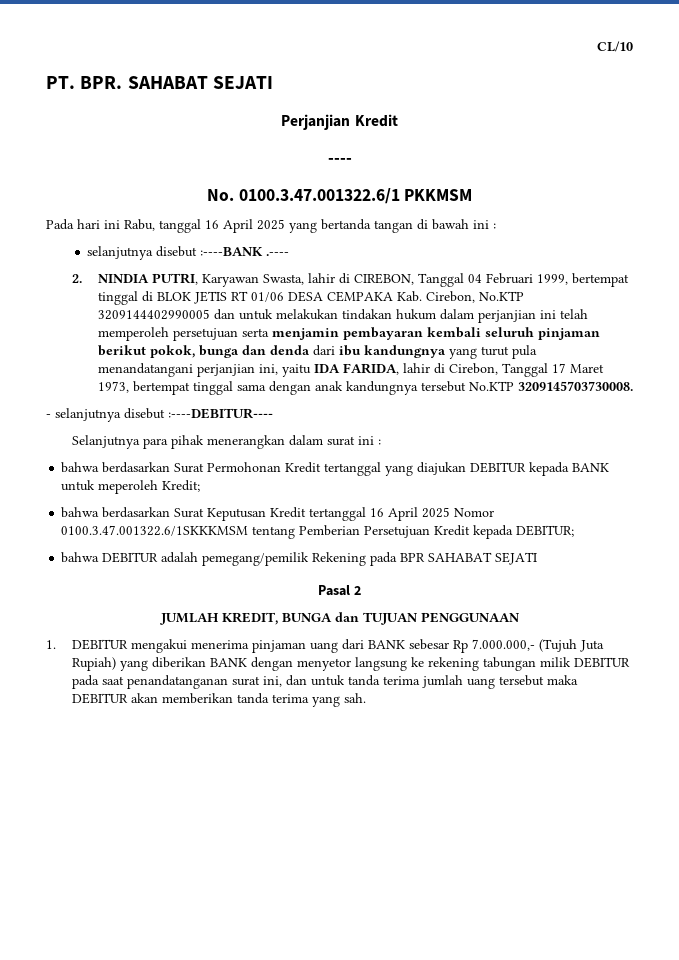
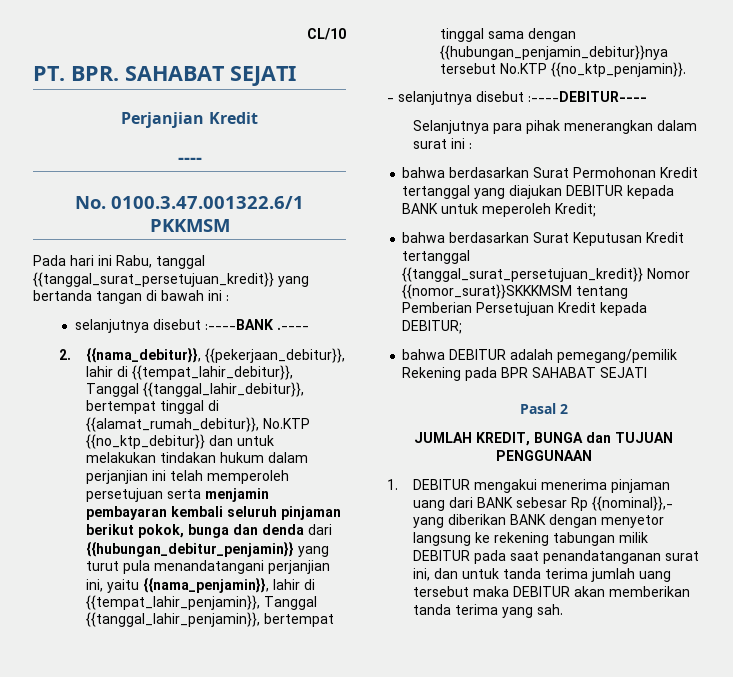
[205,219,285,233] 16 April 2025 -> [33,272,274,287] {{tanggal_surat_persetujuan_kredit}}
[97,273,629,287] [97,291,524,305] [97,309,210,320] NINDIA PUTRI, Karyawan Swasta, lahir di CIREBON, Tanggal 04 Februari 1999, bertempat tinggal di BLOK JETIS RT 01/06 DESA CEMPAKA Kab. Cirebon, No.KTP 3209144402990005 -> [85,347,345,363] [85,365,293,380] [85,382,304,397] [85,400,219,414] [85,417,310,432] [85,434,205,449] {{nama_debitur}}, {{pekerjaan_debitur}}, lahir di {{tempat_lahir_debitur}}, Tanggal {{tanggal_lahir_debitur}}, bertempat tinggal di {{alamat_rumah_debitur}}, No.KTP {{no_ktp_debitur}}
[338,345,446,358] ibu kandungnya -> [85,541,294,557] {{hubungan_debitur_penjamin}}
[313,363,604,377] [97,381,129,393] IDA FARIDA, lahir di Cirebon, Tanggal 17 Maret 1973, -> [142,577,315,593] [85,595,317,610] [85,612,260,627] {{nama_penjamin}}, lahir di {{tempat_lahir_penjamin}}, Tanggal {{tanggal_lahir_penjamin}},
[314,381,418,395] anak kandungnya -> [439,45,668,60] {{hubungan_penjamin_debitur}}nya
[517,381,633,391] 3209145703730008. -> [550,62,686,77] {{no_ktp_penjamin}}.
[370,507,495,521] [61,525,249,536] 16 April 2025 Nomor 0100.3.47.001322.6/1SKKKMSM -> [402,267,691,282] [402,284,573,299] {{tanggal_surat_persetujuan_kredit}} Nomor {{nomor_surat}}SKKKMSM
[471,639,604,652] [71,657,116,671] 7.000.000,- (Tujuh Juta Rupiah) -> [592,496,674,511] {{nominal}},-

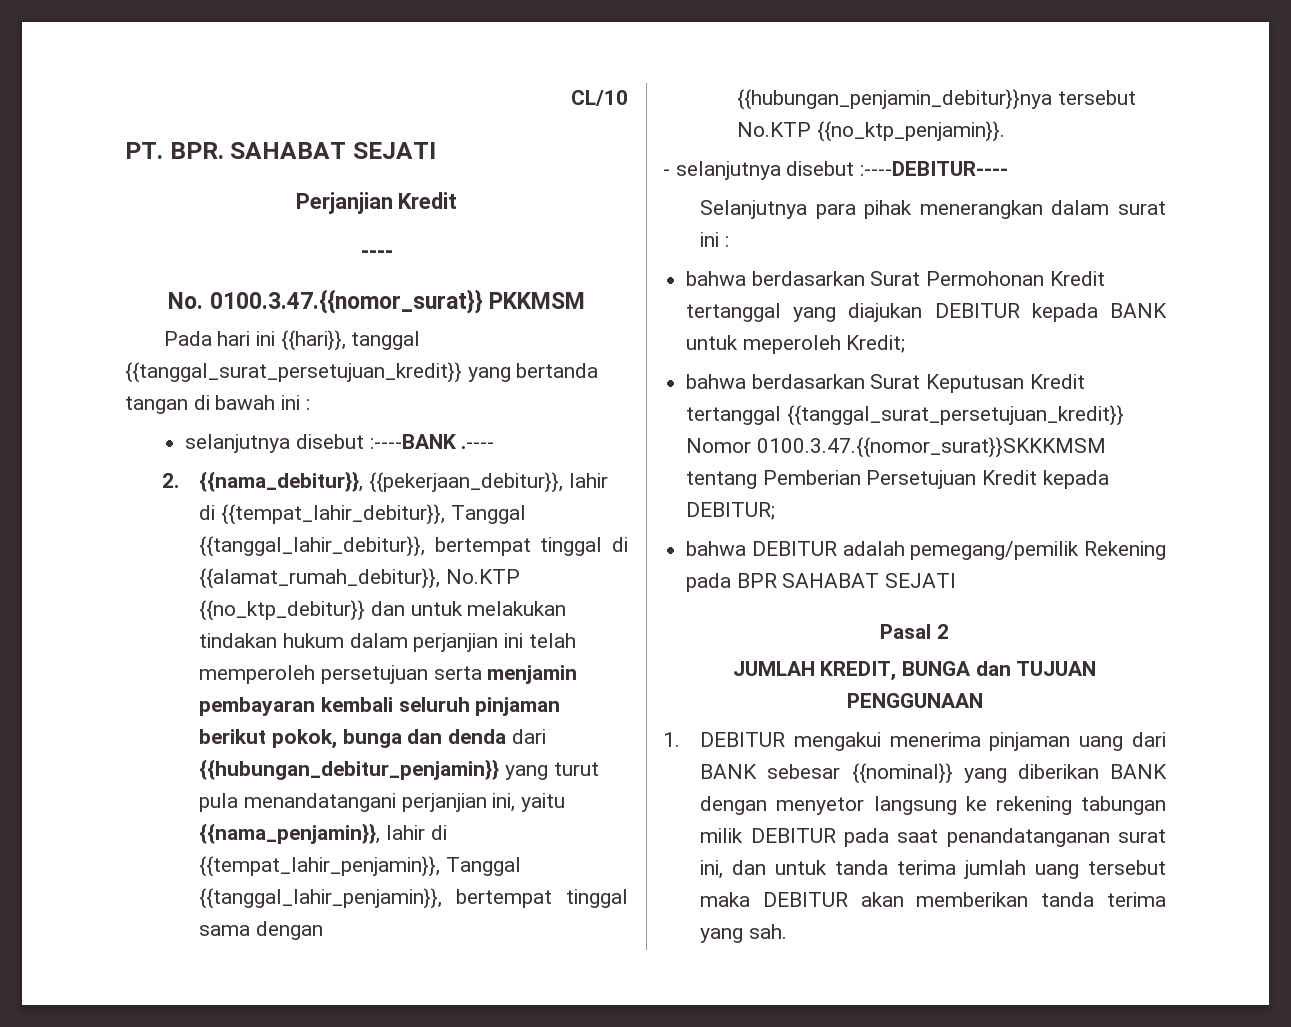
[111,196,304,209] 0100.3.47.001322.6/1 -> [209,289,483,314] 0100.3.47.{{nomor_surat}}
[116,255,152,268] Rabu, -> [280,330,346,351] {{hari}},
[402,284,573,299] {{nomor_surat}}SKKKMSM -> [756,437,1106,458] 0100.3.47.{{nomor_surat}}SKKKMSM
[571,496,674,511] Rp {{nominal}},- -> [851,763,953,784] {{nominal}}

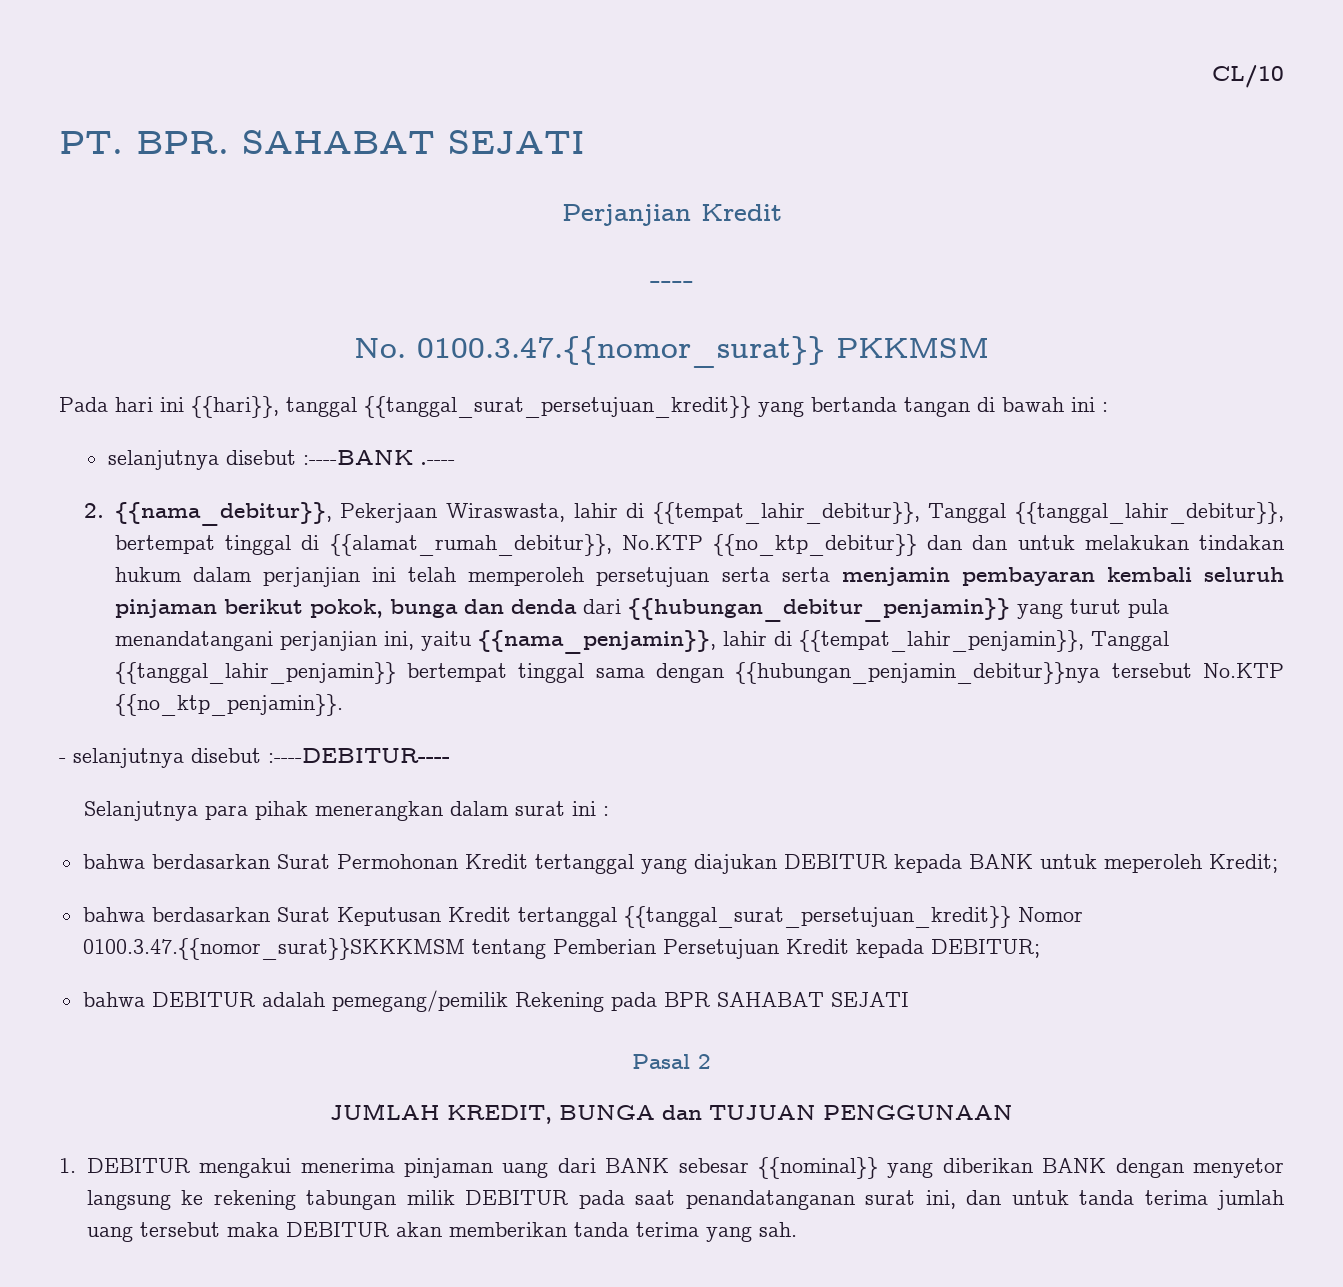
[369,472,564,493] {{pekerjaan_debitur}}, -> [340,503,566,523] Pekerjaan Wiraswasta,
(406, 608) none -> [972,535,1008,550] dan
(482, 673) none -> [781,567,830,582] serta
[199,888,443,909] {{tanggal_lahir_penjamin}}, -> [114,662,396,684] {{tanggal_lahir_penjamin}}

